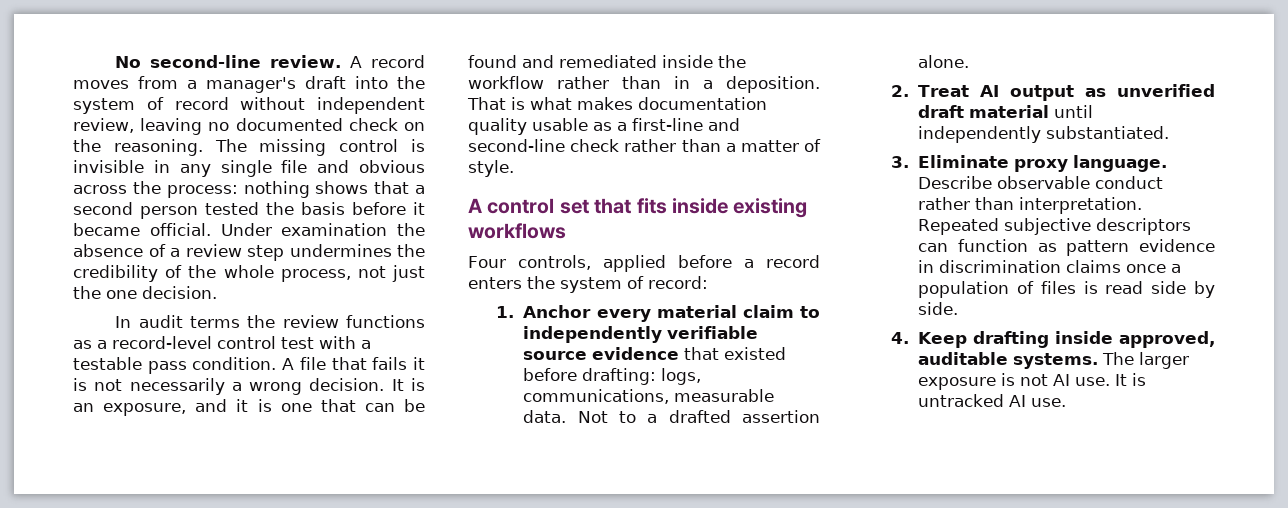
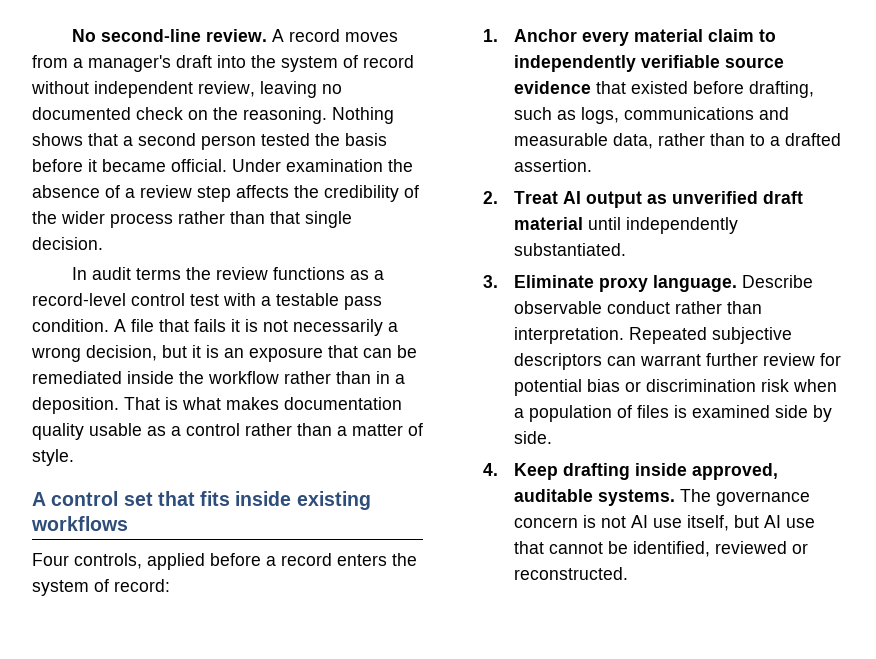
[214,139,426,156] [73,160,425,177] [73,181,310,198] The missing control is invisible in any single file and obvious across the process: nothing -> [332,107,394,124] Nothing
[289,244,392,257] undermines -> [236,185,289,198] affects
[223,265,425,282] [73,286,137,299] whole process, not just the one -> [61,211,352,228] wider process rather than that single
[309,378,425,391] [73,399,312,416] decision. It is an exposure, and it is one -> [86,345,323,362] decision, but it is an exposure
[468,55,554,68] found and -> (417, 351) none
[632,118,740,131] [468,139,620,152] first-line and second-line check -> [186,423,240,436] control
[582,368,702,385] [523,389,775,404] [523,410,608,423] drafting: logs, communications, measurable data. Not -> [748,81,814,98] [513,107,789,124] [513,133,745,149] drafting, such as logs, communications and measurable data, rather than
[742,410,820,423] [918,55,970,68] assertion alone. -> [513,159,592,172] assertion.
[958,239,1215,256] [918,260,1167,273] function as pattern evidence in discrimination claims once -> [639,353,841,366] [513,379,837,396] warrant further review for potential bias or discrimination risk when
[1105,281,1144,294] read -> [691,405,770,418] examined
[1139,352,1190,369] [918,377,997,390] larger exposure -> [715,491,810,506] [513,517,578,528] governance concern
[1075,373,1147,386] [918,394,1067,407] use. It is untracked AI use. -> [652,515,815,531] [513,541,808,557] [513,567,628,580] use itself, but AI use that cannot be identified, reviewed or reconstructed.

